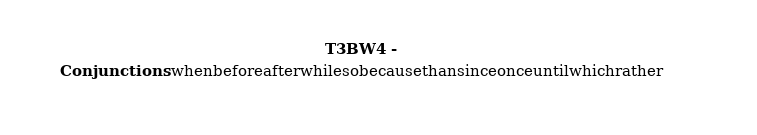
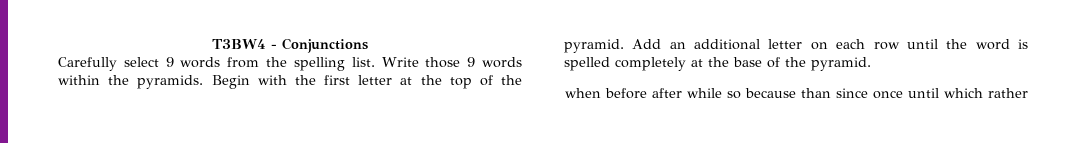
[59,64,664,79] Conjunctionswhenbeforeafterwhilesobecausethansinceonceuntilwhichrather -> [282,38,368,53] [58,57,522,71] [58,75,522,89] [564,39,1028,53] [564,57,871,71] [564,88,1028,99] Conjunctions // Carefully select 9 words from the spelling list. Write those 9 words within the pyramids. Begin with the first letter at the top of the pyramid. Add an additional letter on each row until the word is spelled completely at the base of the pyramid. // when before after while so because than since once until which rather

